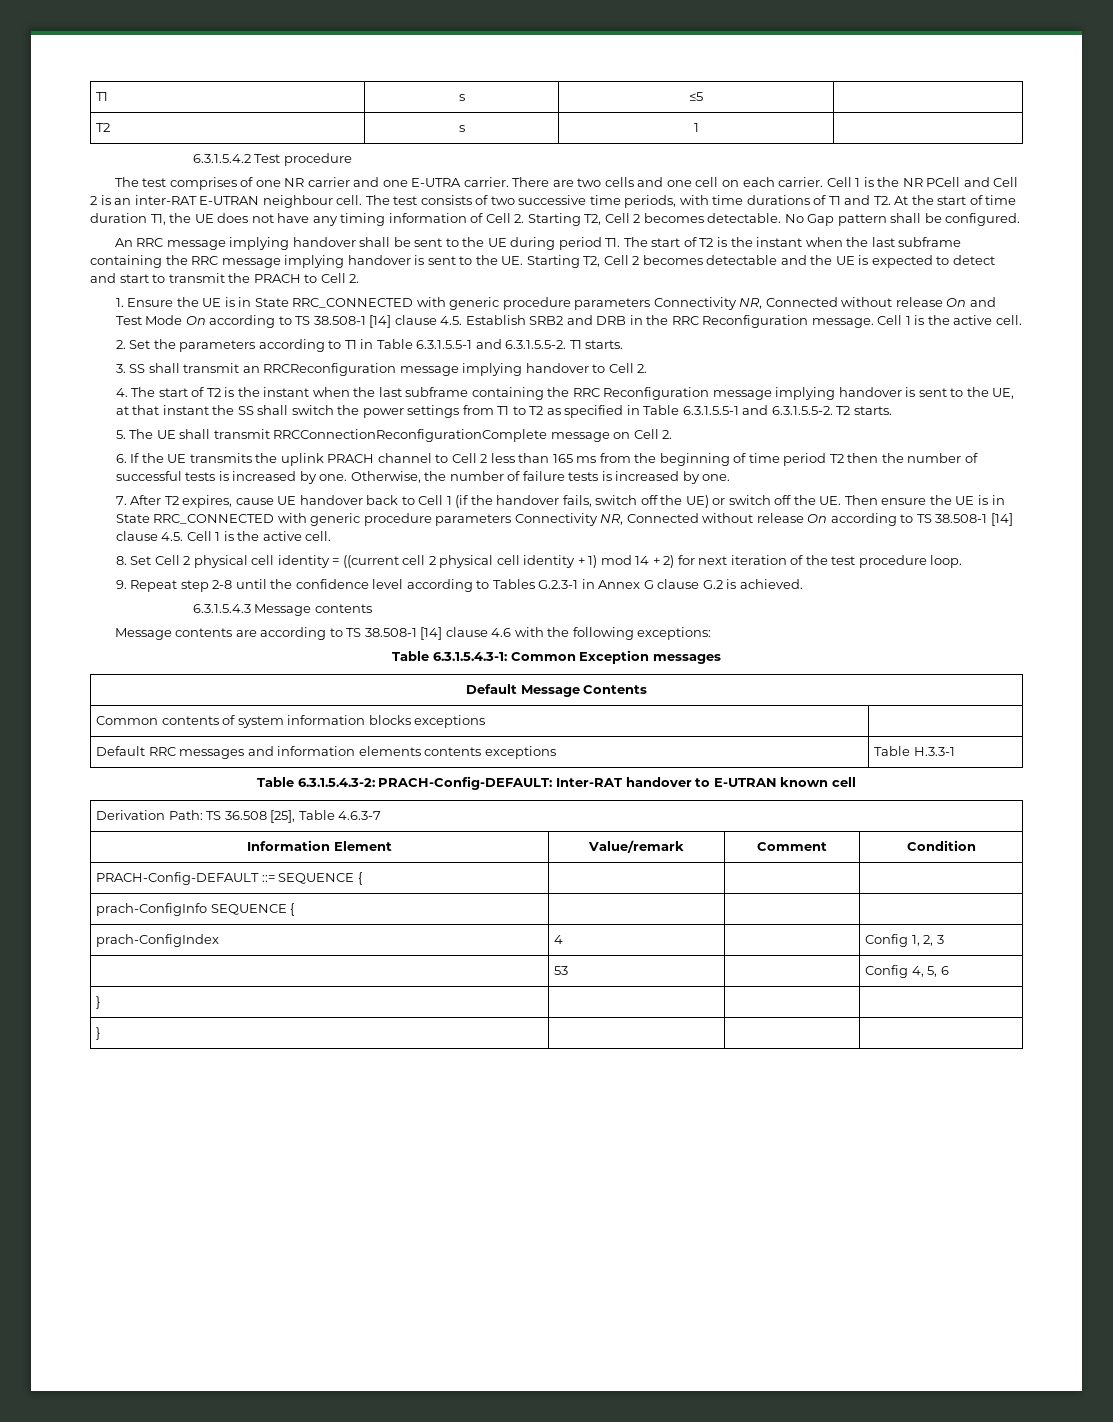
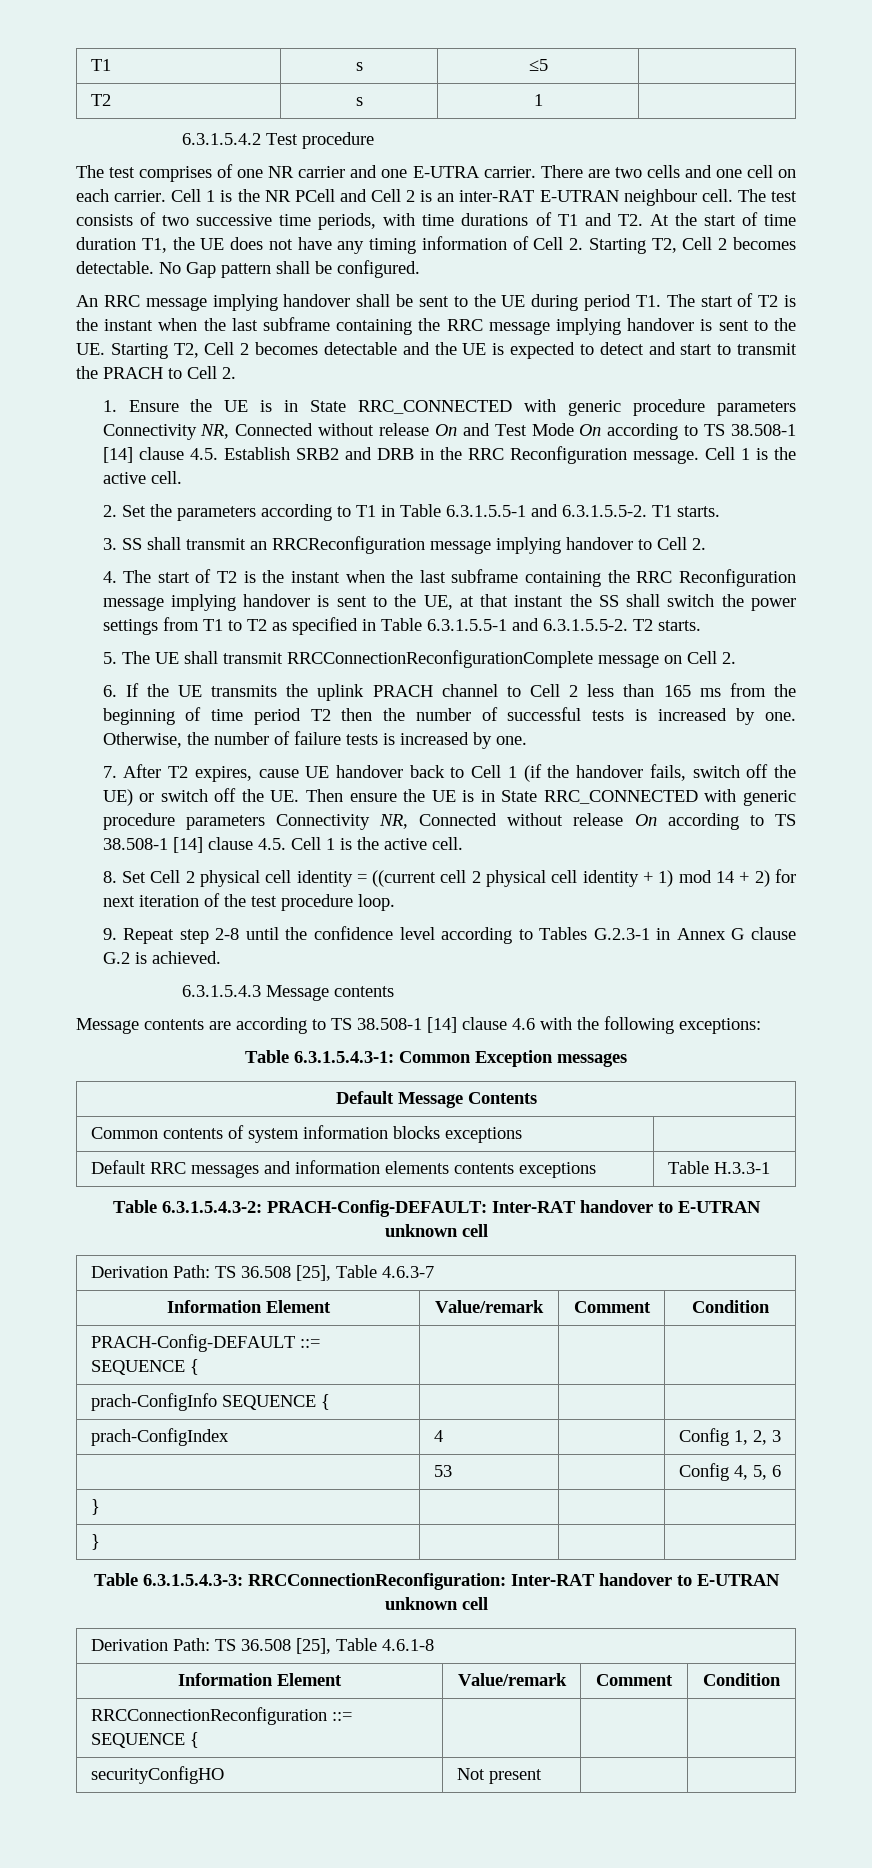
[780,777,829,787] known -> [384,1224,458,1237] unknown
(101, 1033) none -> [93,1573,780,1590] [384,1597,488,1610] [90,1638,434,1654] [178,1673,342,1686] [457,1673,567,1686] [596,1674,673,1686] [703,1673,781,1686] [90,1707,352,1725] [90,1732,199,1748] [90,1766,224,1784] [456,1768,542,1784] // Table 6.3.1.5.4.3-3: RRCConnectionReconfiguration: Inter-RAT handover to E-UTRAN unknown cell // Derivation Path: TS 36.508 [25], Table 4.6.1-8 // Information Element | Value/remark | Comment | Condition // RRCConnectionReconfiguration ::= SEQUENCE { | | | // securityConfigHO | Not present | |

